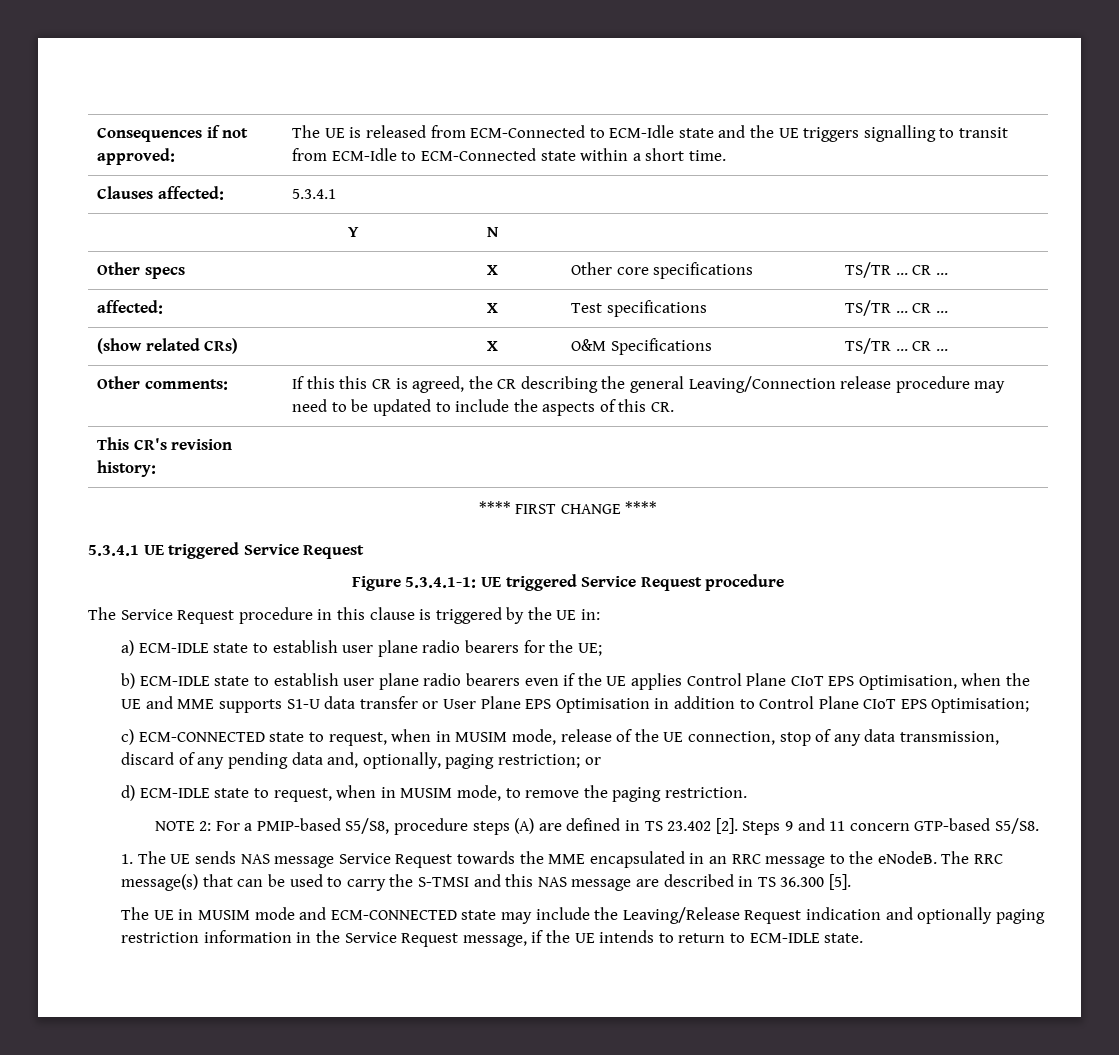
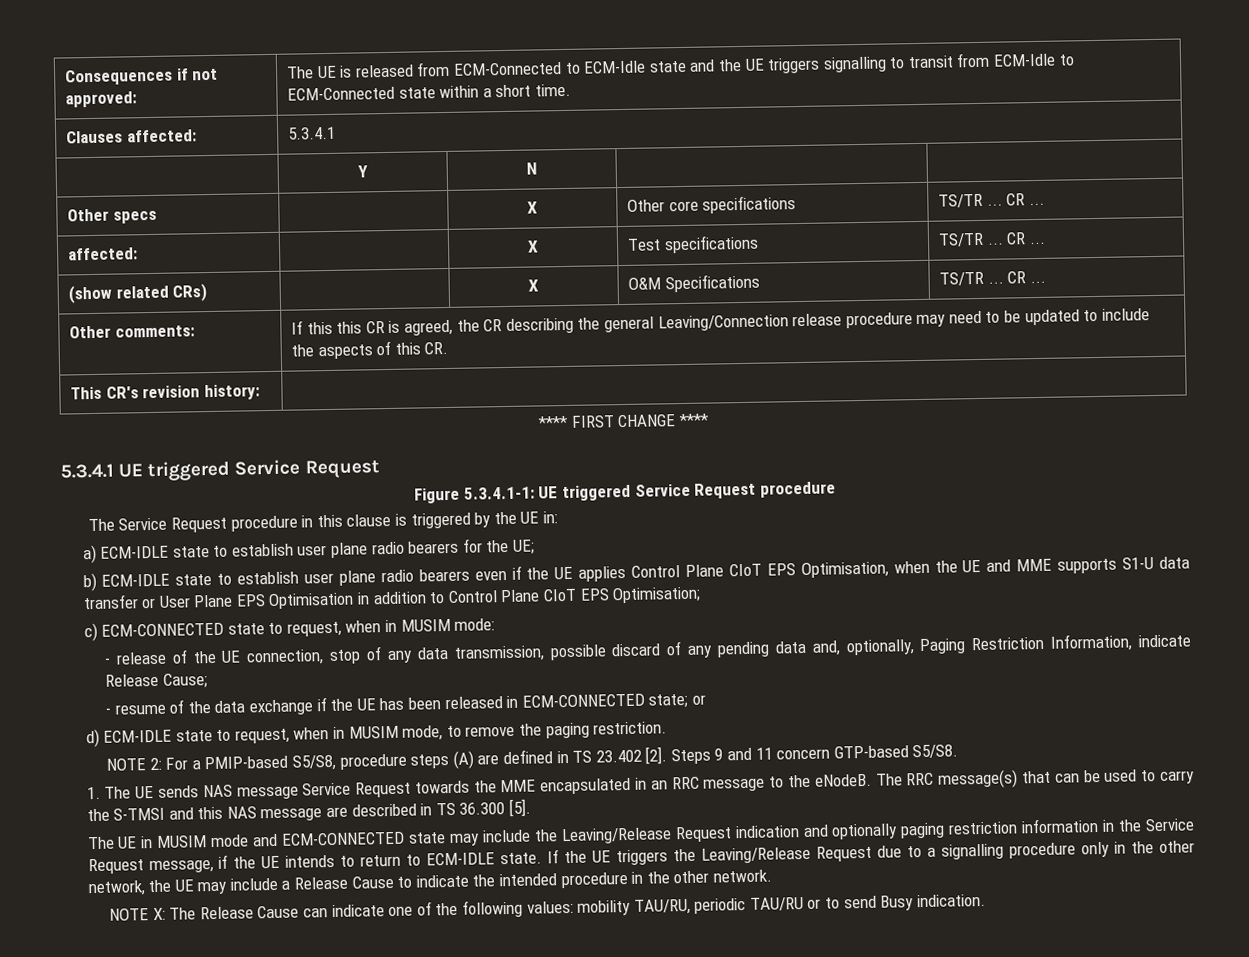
[511,729,556,745] mode, -> [454,618,496,631] [104,657,112,665] mode: // -
(999, 738) none -> [549,644,607,661] possible
[445,754,580,769] paging restriction; -> [919,633,1191,655] [105,673,208,688] [105,693,689,716] Paging Restriction Information, indicate Release Cause; // - resume of the data exchange if the UE has been released in ECM-CONNECTED state;
(864, 938) none -> [547,840,1195,866] [87,869,772,897] [109,893,986,921] If the UE triggers the Leaving/Release Request due to a signalling procedure only in the other network, the UE may include a Release Cause to indicate the intended procedure in the other network. // NOTE X: The Release Cause can indicate one of the following values: mobility TAU/RU, periodic TAU/RU or to send Busy indication.

